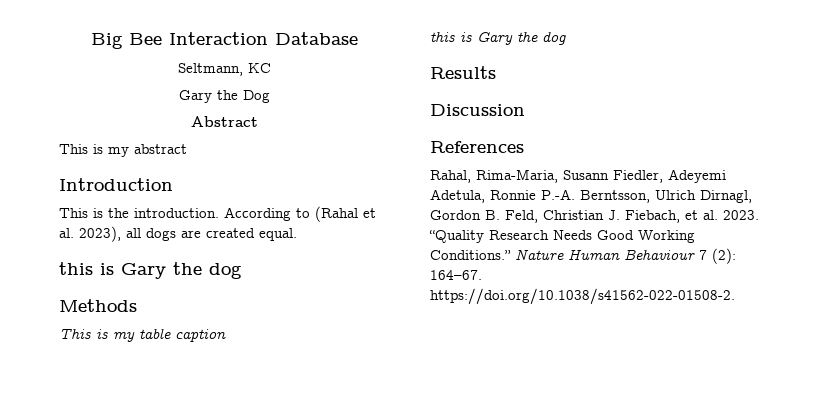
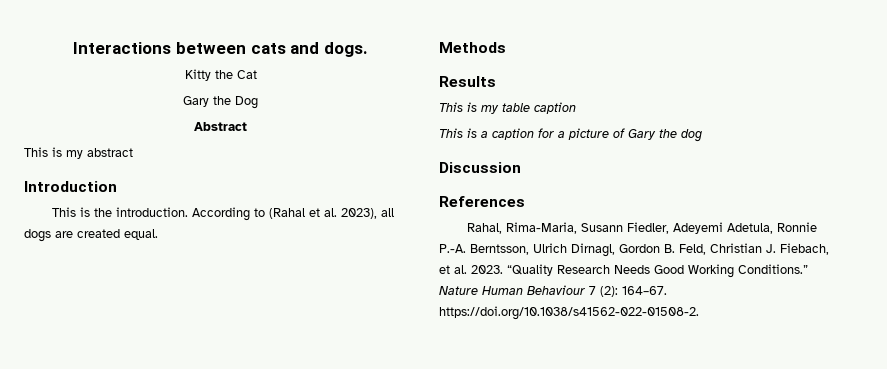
[90,32,358,49] [177,63,271,76] Big Bee Interaction Database // Seltmann, KC -> [73,42,368,57] [184,69,257,81] Interactions between cats and dogs. // Kitty the Cat
[59,262,242,279] [59,299,137,312] this is Gary the dog // Methods -> [439,42,506,53] [439,76,496,87] Methods // Results
[430,31,566,45] [430,66,496,79] this is Gary the dog // Results -> [439,128,702,142] This is a caption for a picture of Gary the dog

